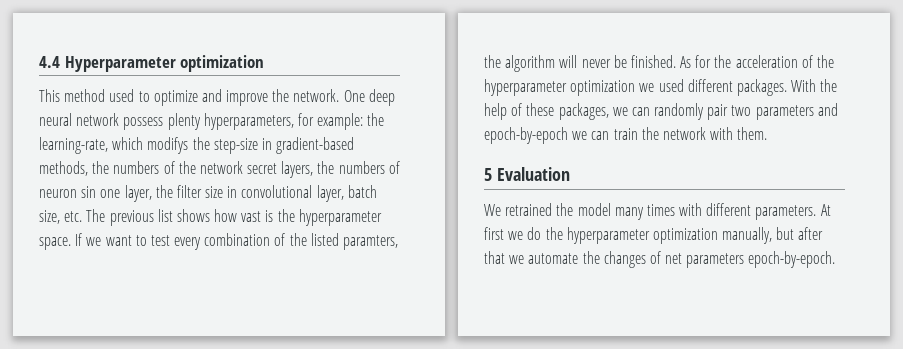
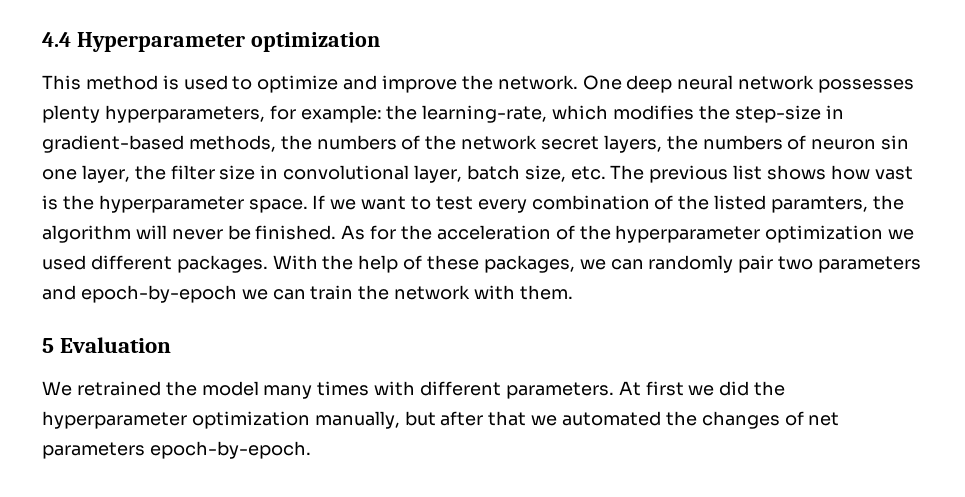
(106, 95) none -> [162,75,179,90] is
[123,117,164,130] possess -> [818,79,915,93] possesses
[147,137,189,154] modifys -> [613,105,695,120] modifies
[527,227,542,240] do -> [719,381,750,396] did
[528,253,579,264] automate -> [562,411,662,426] automated

